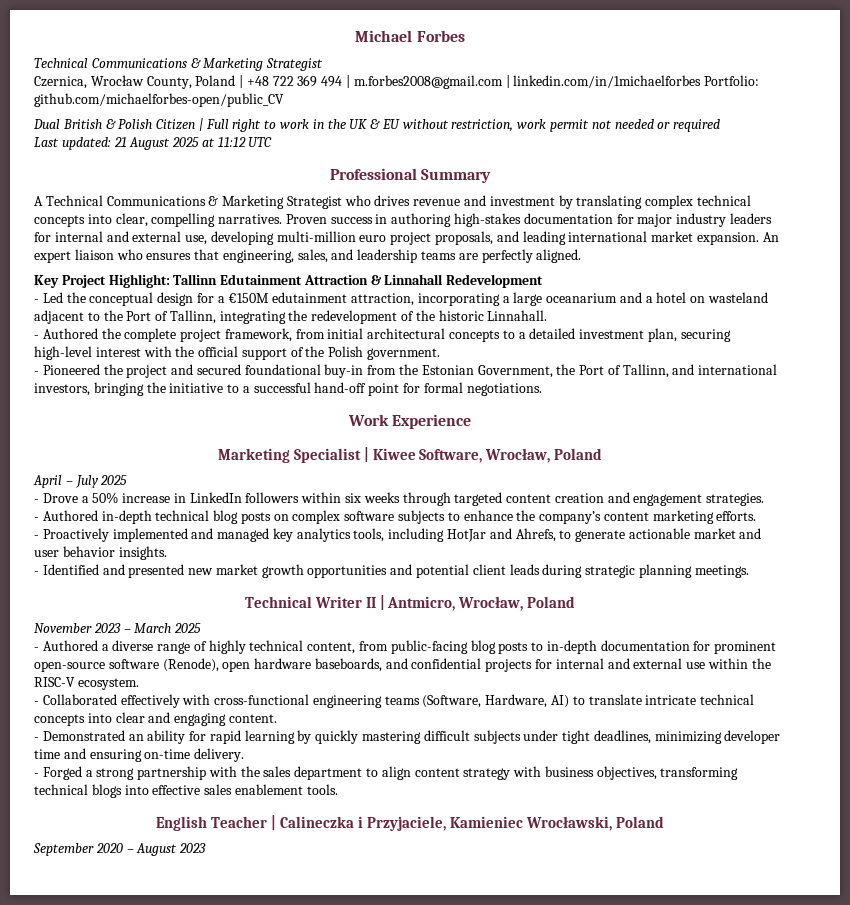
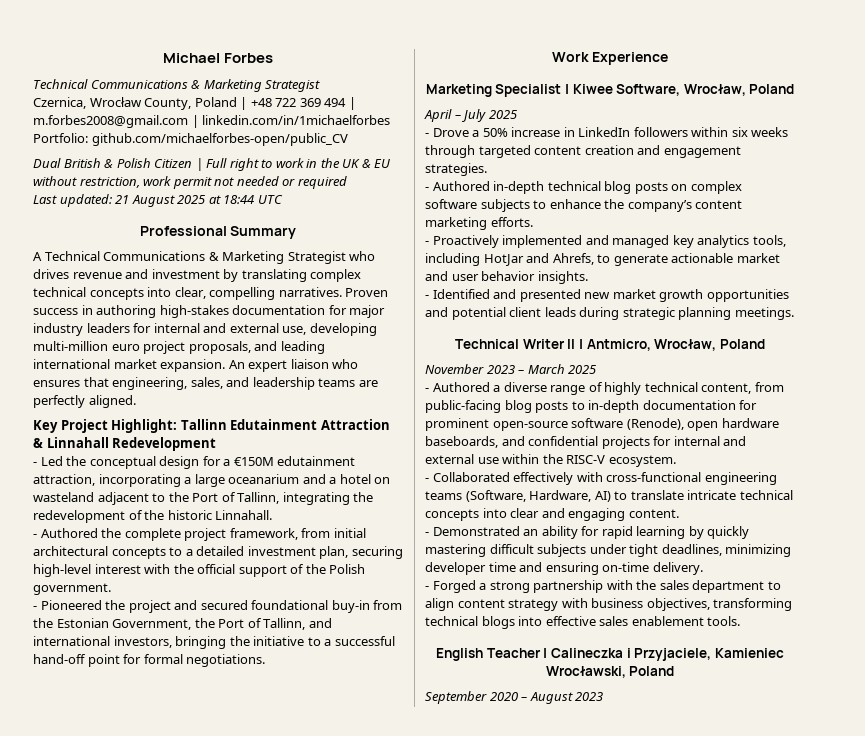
[217,137,246,147] 11:12 -> [223,195,255,204] 18:44

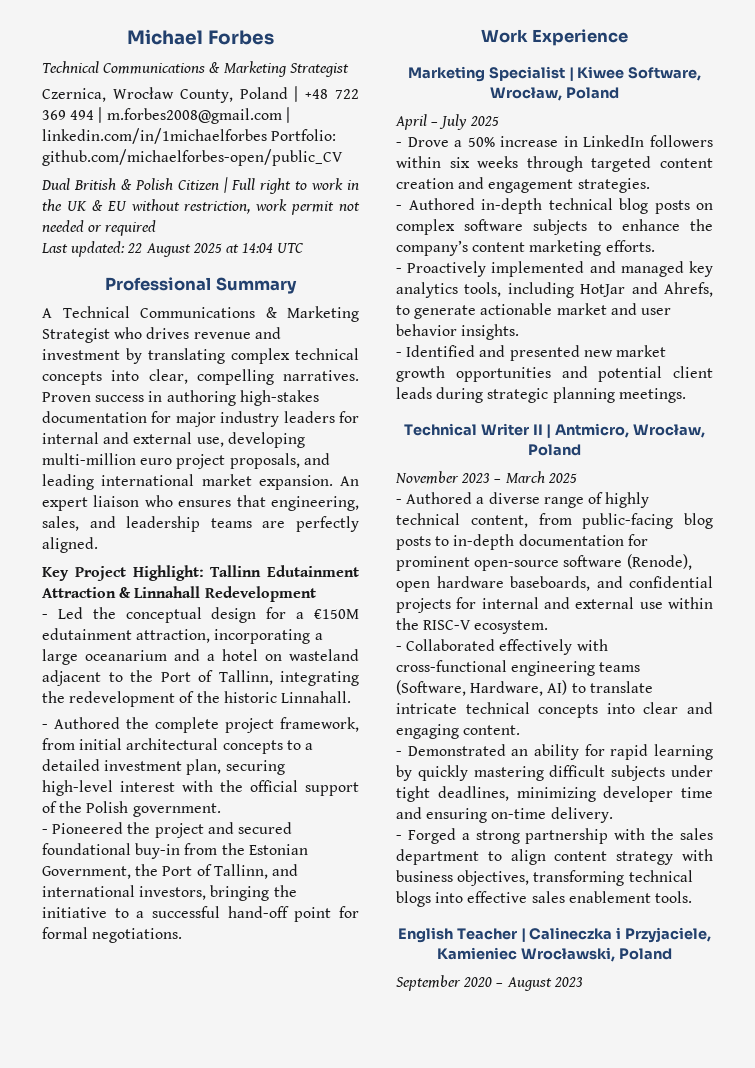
[115,195,130,204] 21 -> [127,243,143,253] 22
[223,195,255,204] 18:44 -> [242,243,274,253] 14:04

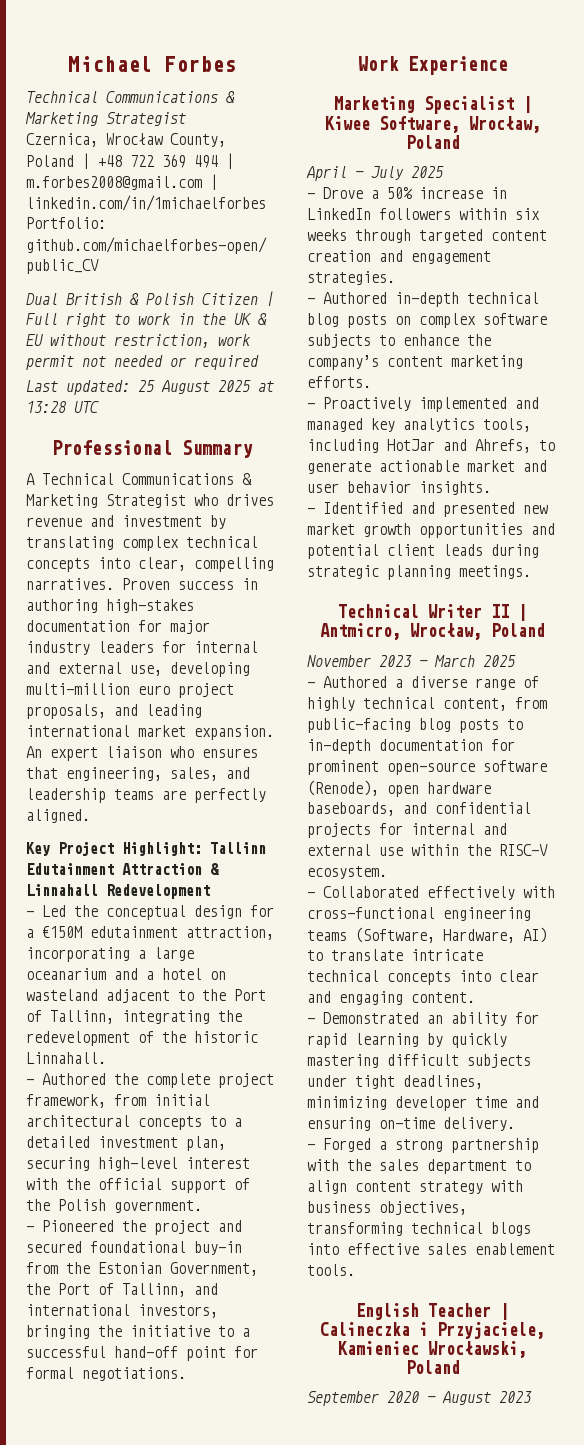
[127,243,143,253] 22 -> [138,380,155,392] 25
[242,243,274,253] 14:04 -> [26,401,66,413] 13:28

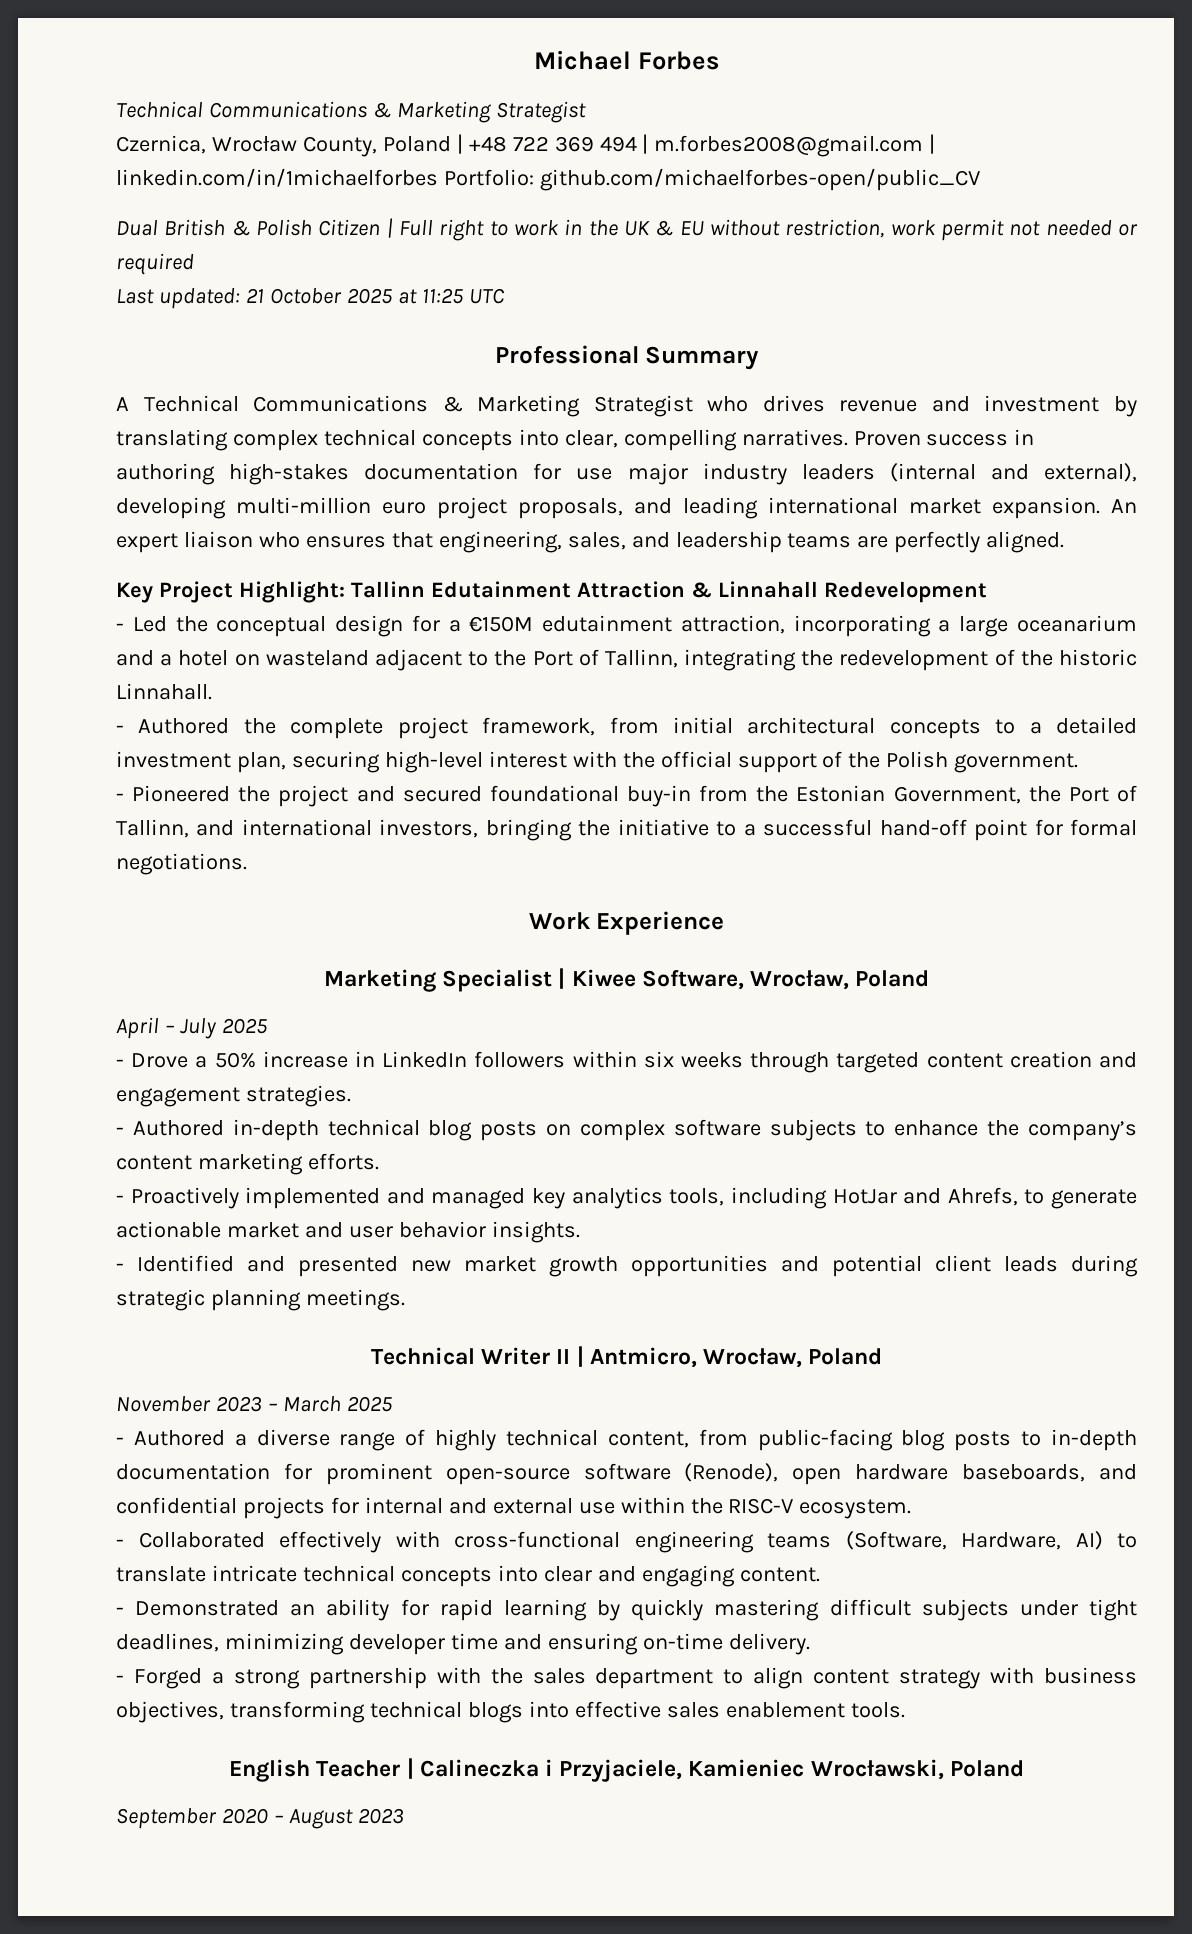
[138,380,210,394] 25 August -> [245,288,342,304] 21 October
[26,401,66,413] 13:28 -> [421,288,463,304] 11:25
(162, 626) none -> [576,468,613,480] use
[162,641,258,653] [26,662,162,676] for internal and external use, -> [889,463,1137,482] (internal and external),

